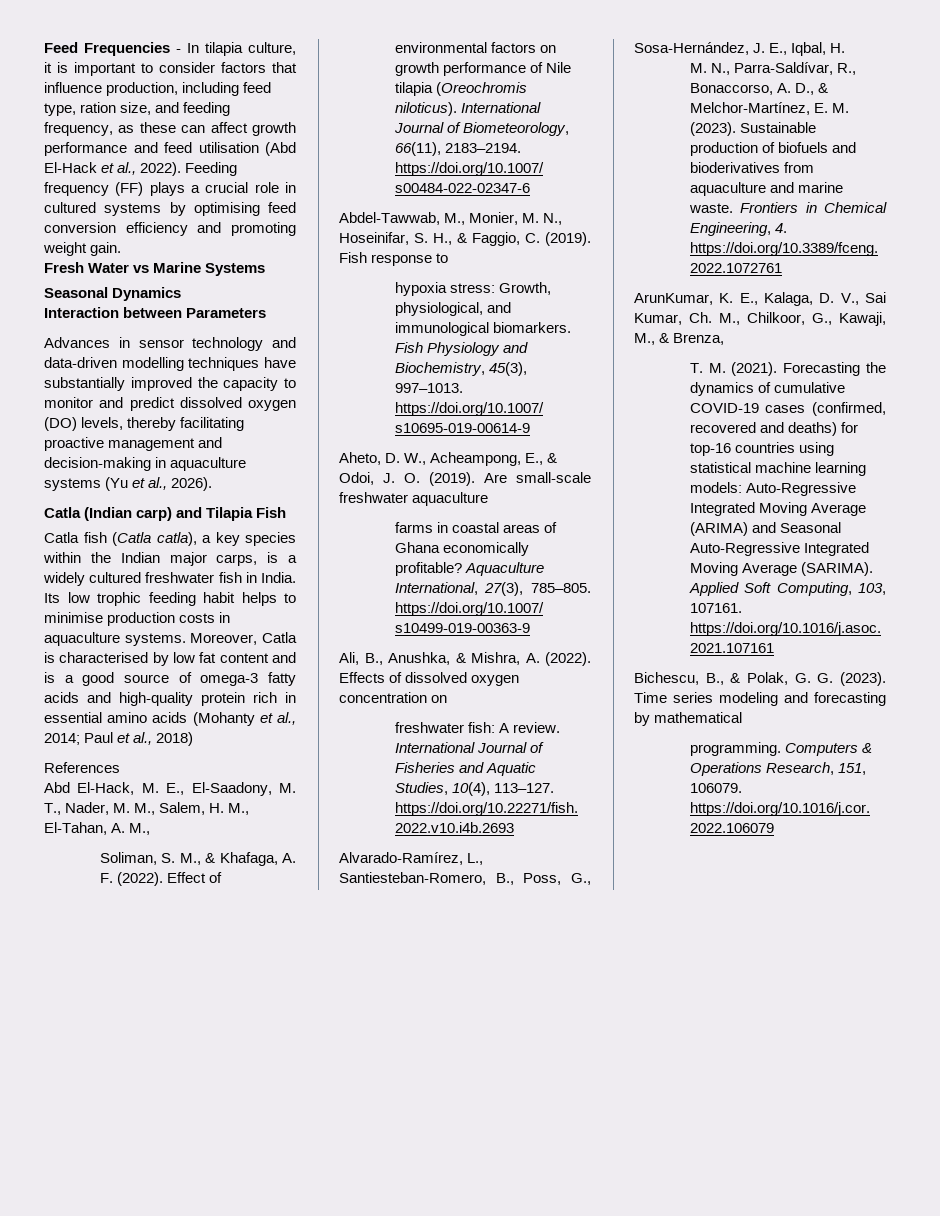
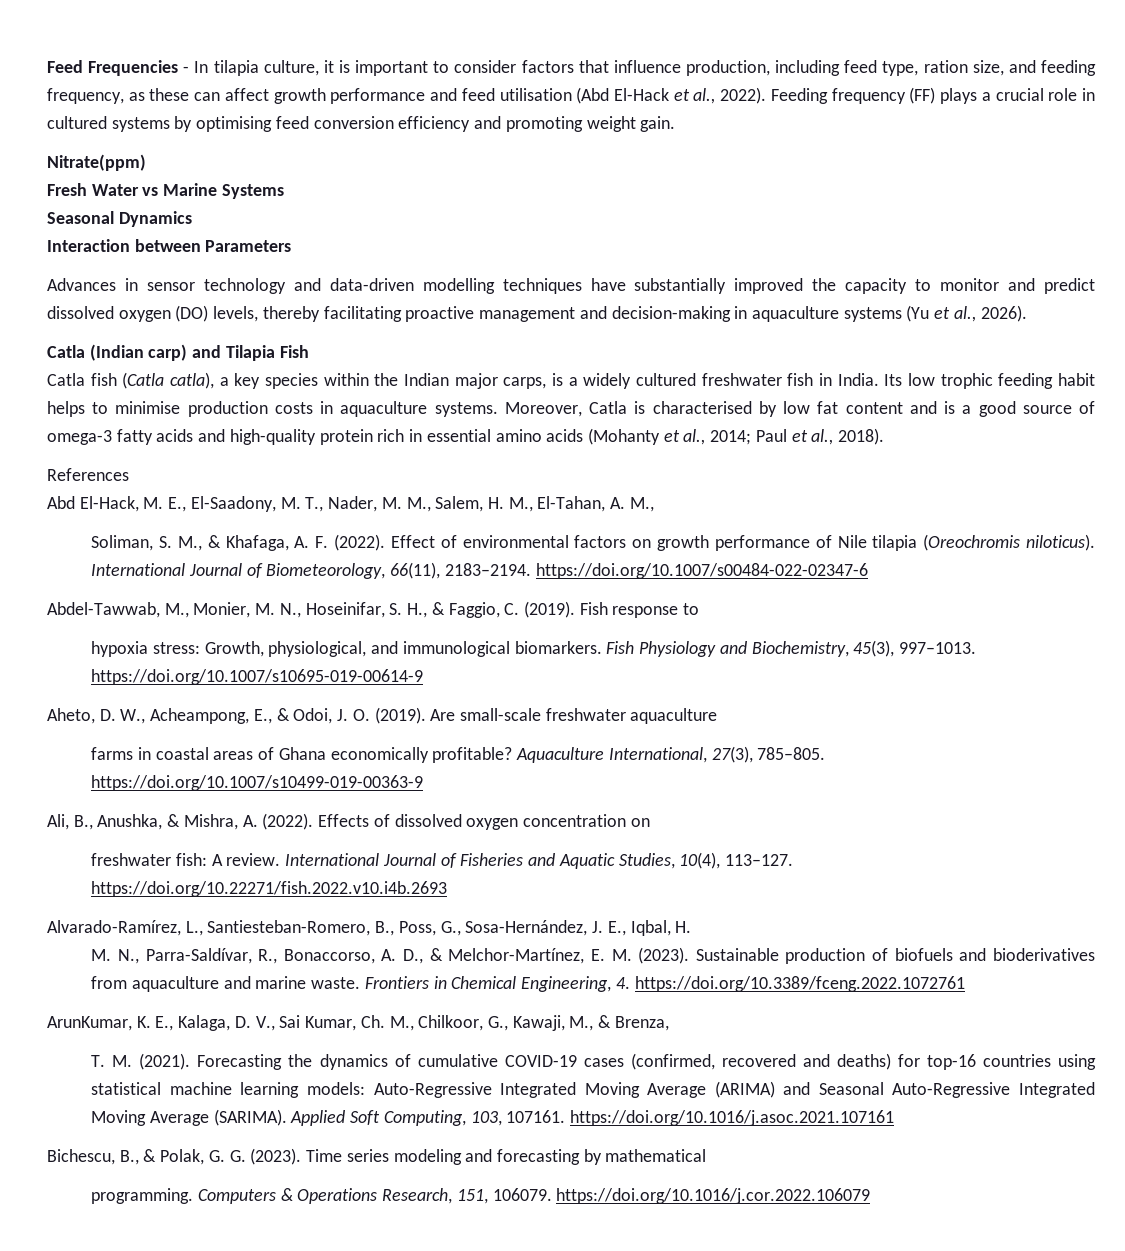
(122, 249) none -> [47,154,146,171] // Nitrate(ppm)
[156,732,194,746] 2018) -> [838,428,885,445] 2018).

